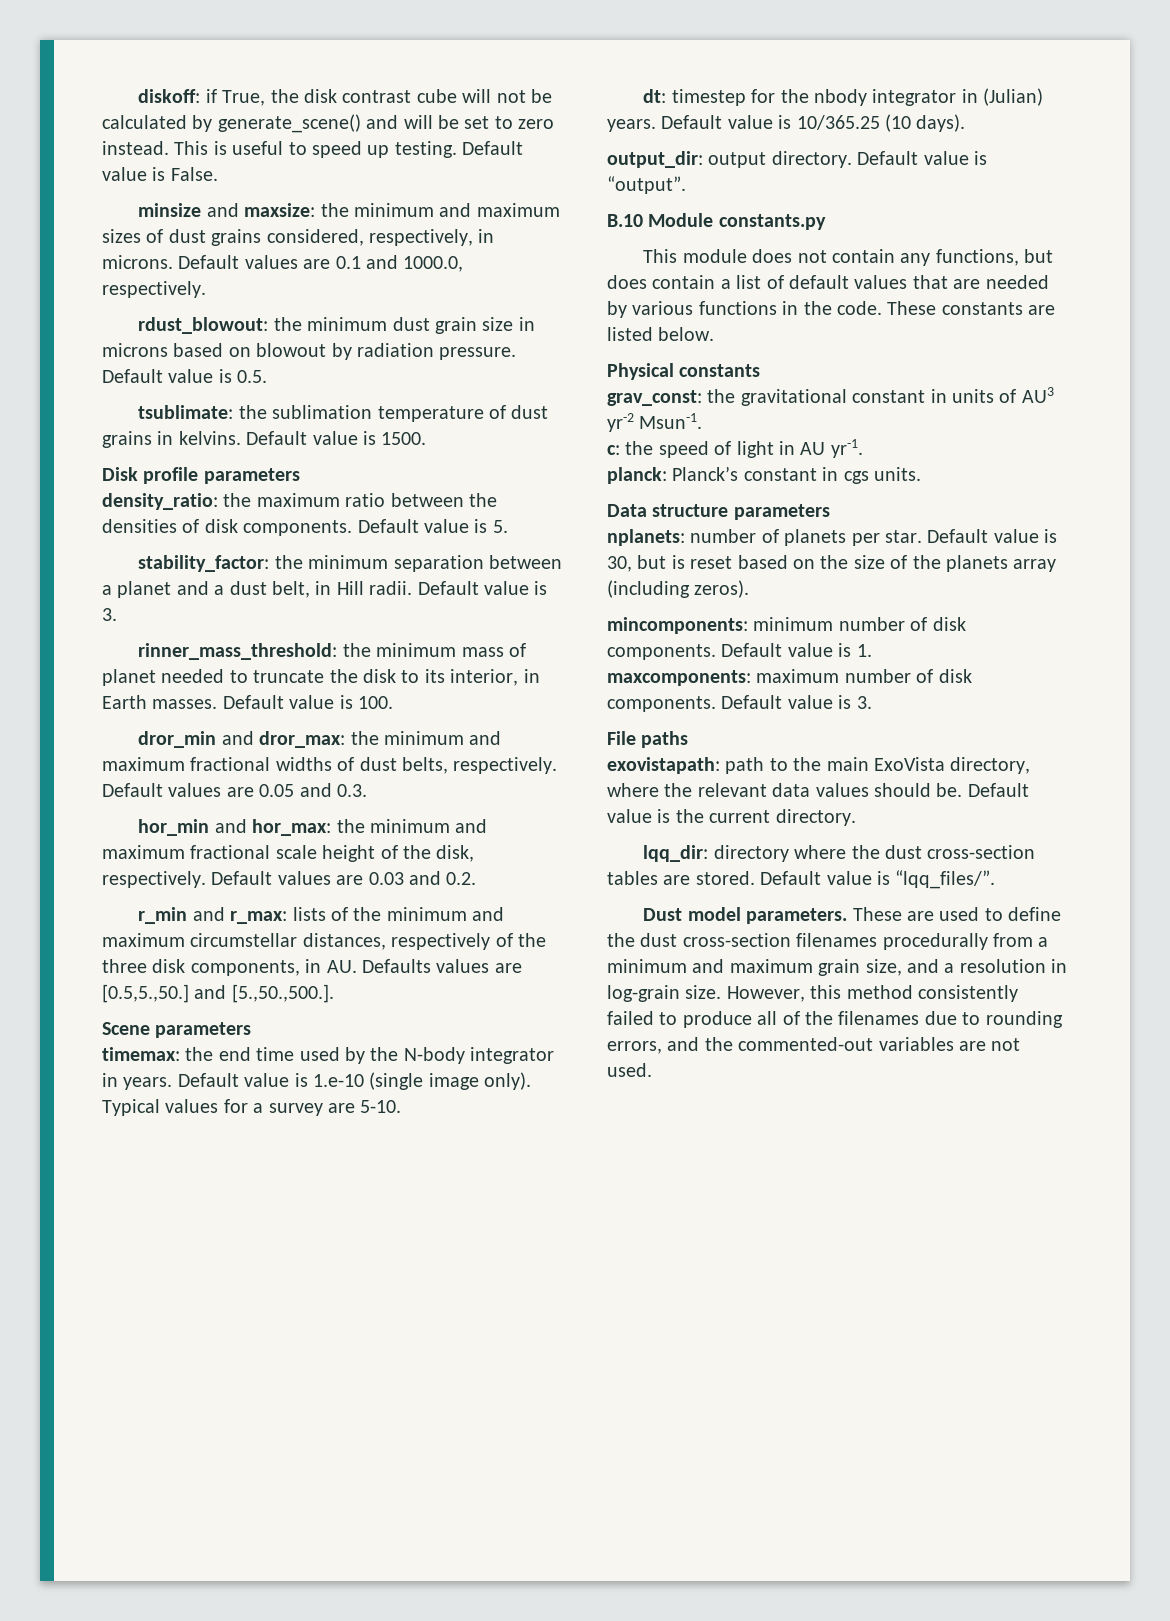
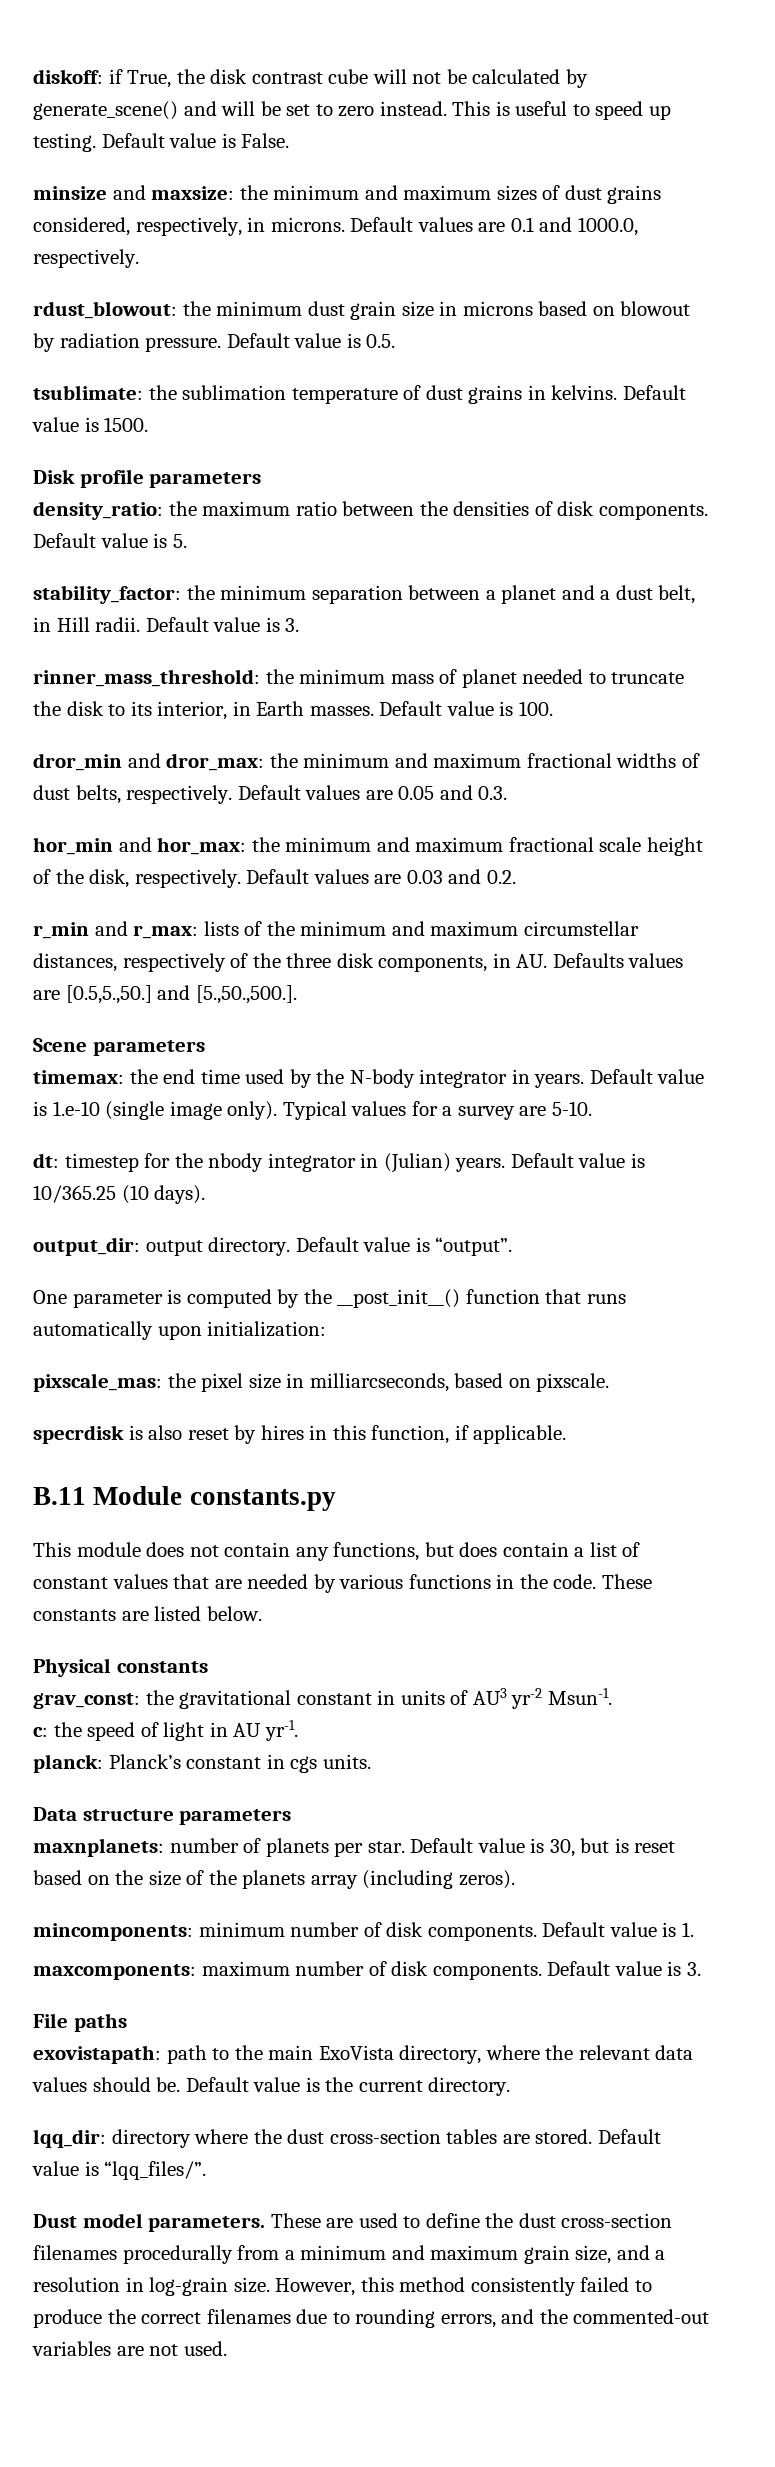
[607,214,643,227] B.10 -> [33,1289,626,1308] [33,1321,327,1340] [33,1373,610,1392] [33,1425,567,1444] [33,1487,86,1505] One parameter is computed by the __post_init__() function that runs automatically upon initialization: // pixscale_mas: the pixel size in milliarcseconds, based on pixscale. // specrdisk is also reset by hires in this function, if applicable. // B.11
[789,275,849,289] default -> [33,1577,108,1589] constant
[607,529,685,546] nplanets: -> [33,1838,164,1857] maxnplanets:
[757,1011,833,1025] all of the -> [107,2309,202,2324] the correct

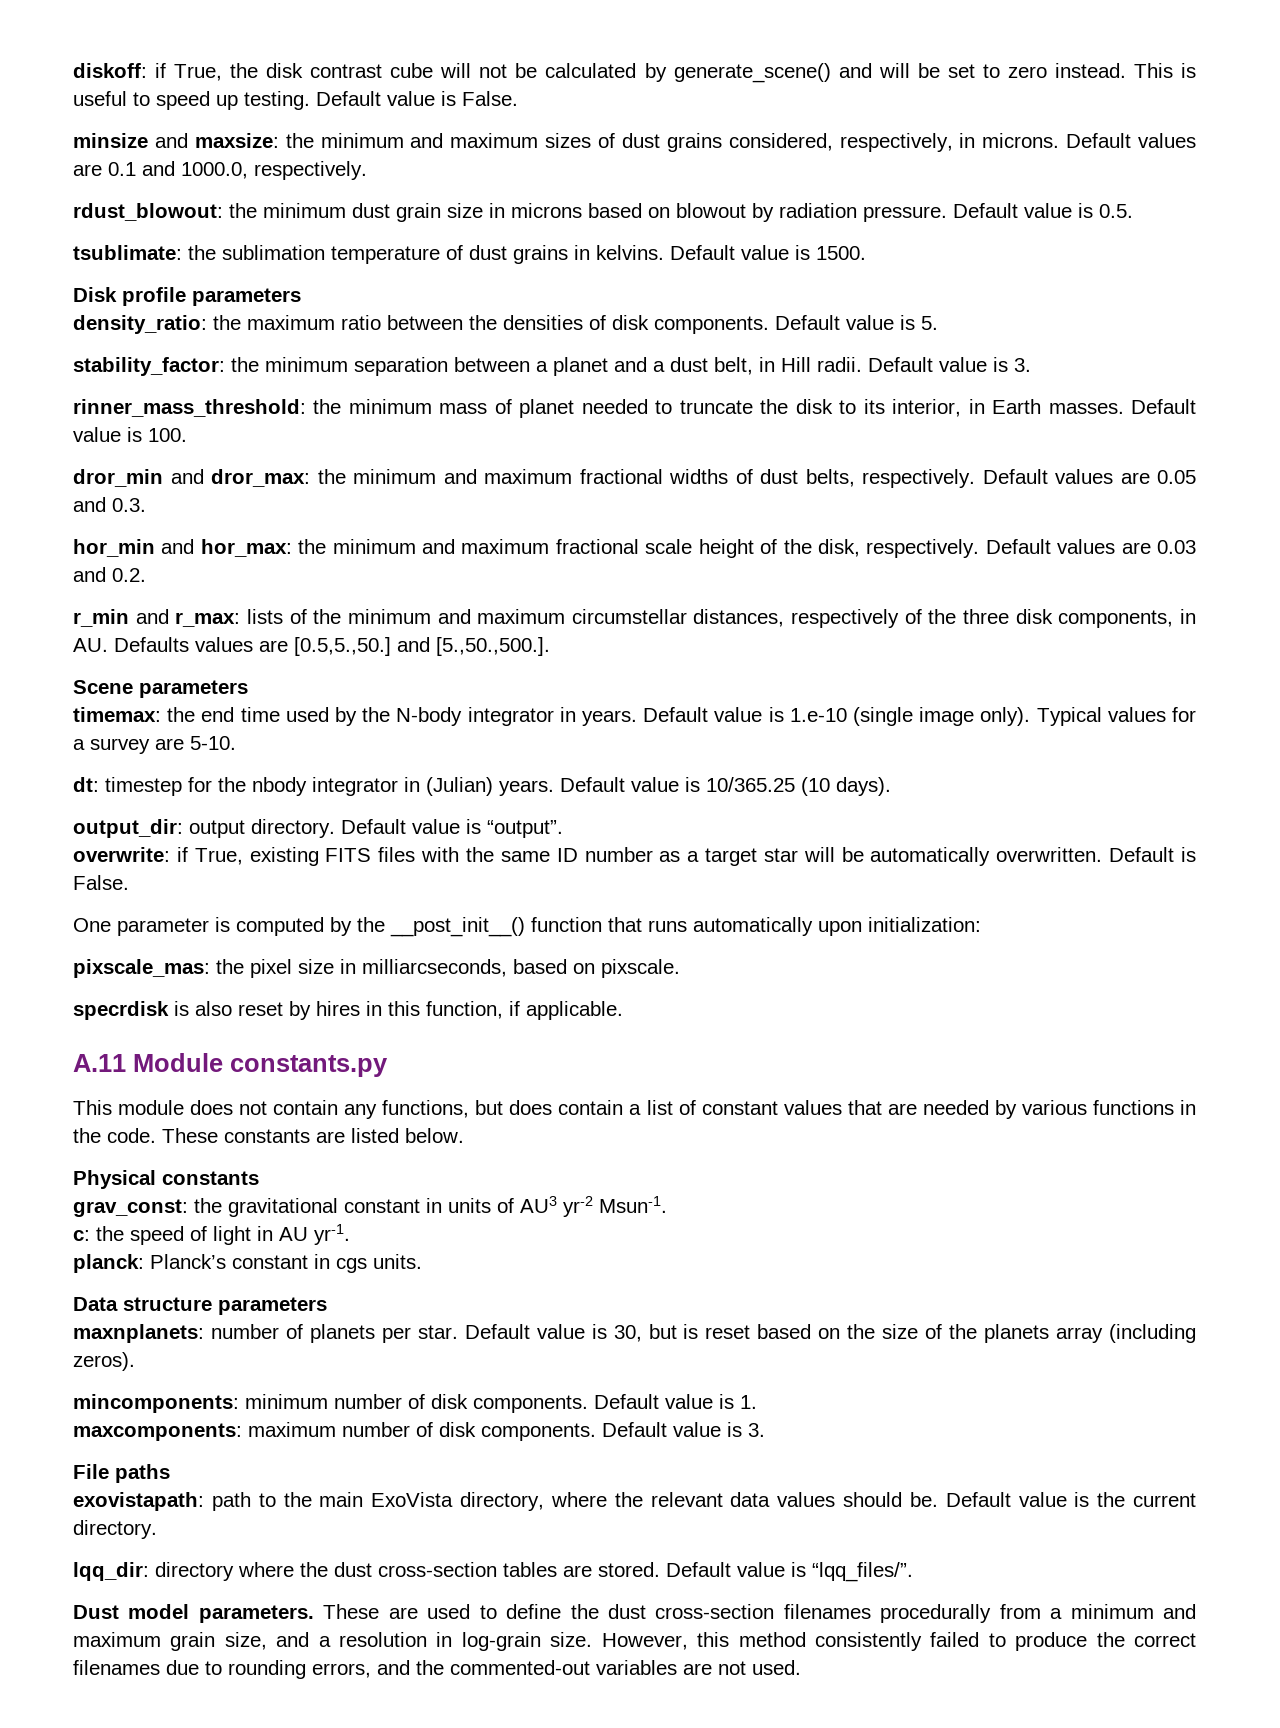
(513, 1246) none -> [73,847,1196,866] [73,875,129,890] // overwrite: if True, existing FITS files with the same ID number as a target star will be automatically overwritten. Default is False.
[33,1487,86,1505] B.11 -> [73,1054,126,1072] A.11

